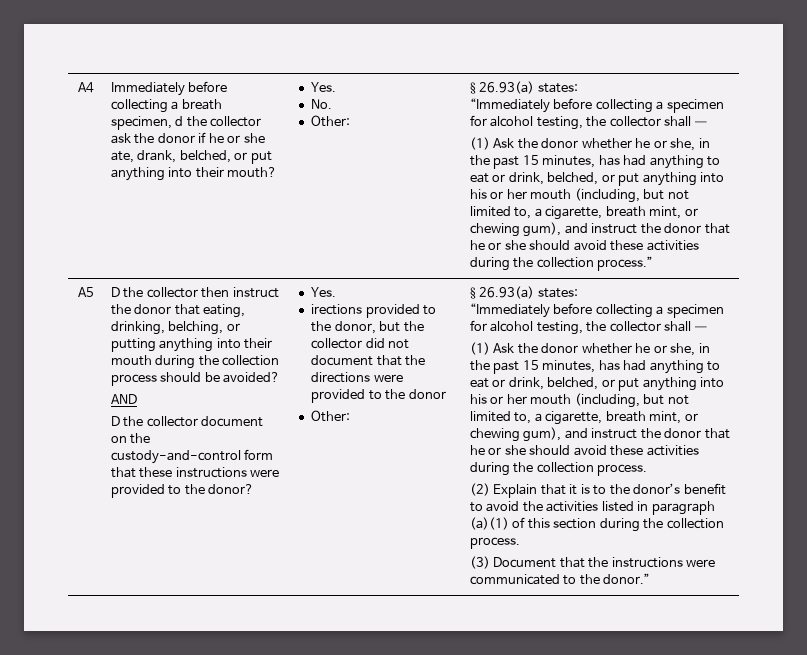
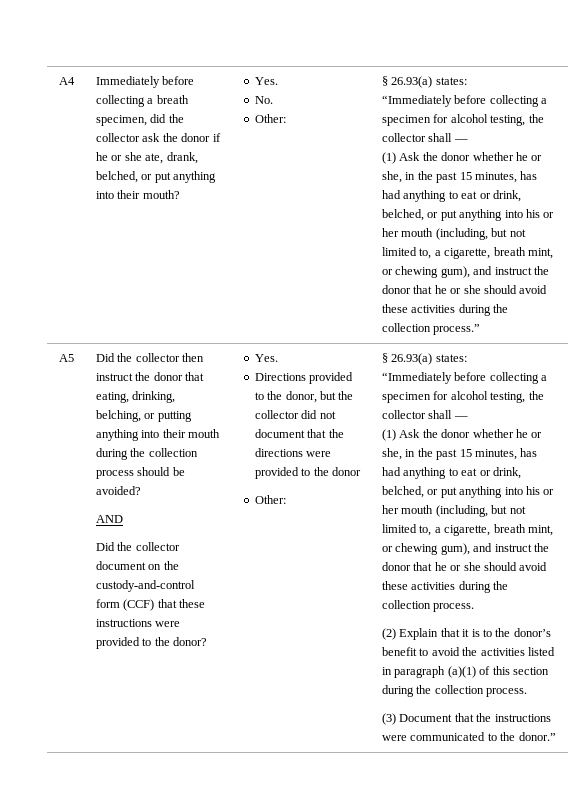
[175,116,184,126] d -> [150,114,167,123] did
[110,287,120,297] D -> [96,353,116,362] Did
[110,416,120,426] D -> [96,542,116,551] Did
(274, 454) none -> [123,599,155,611] (CCF)
[311,304,363,315] irections -> [254,373,306,381] Directions

